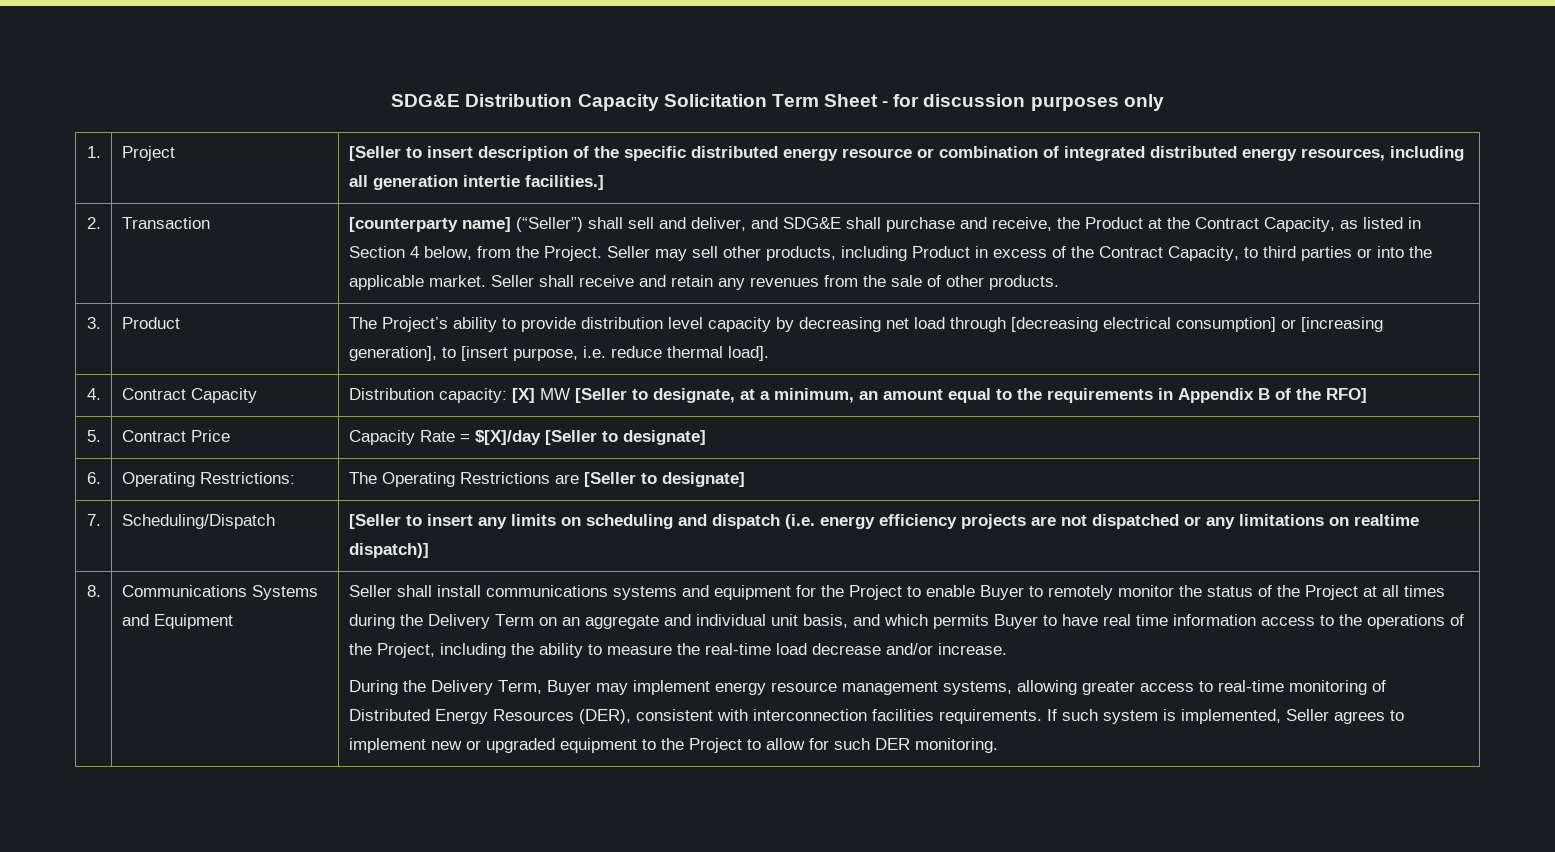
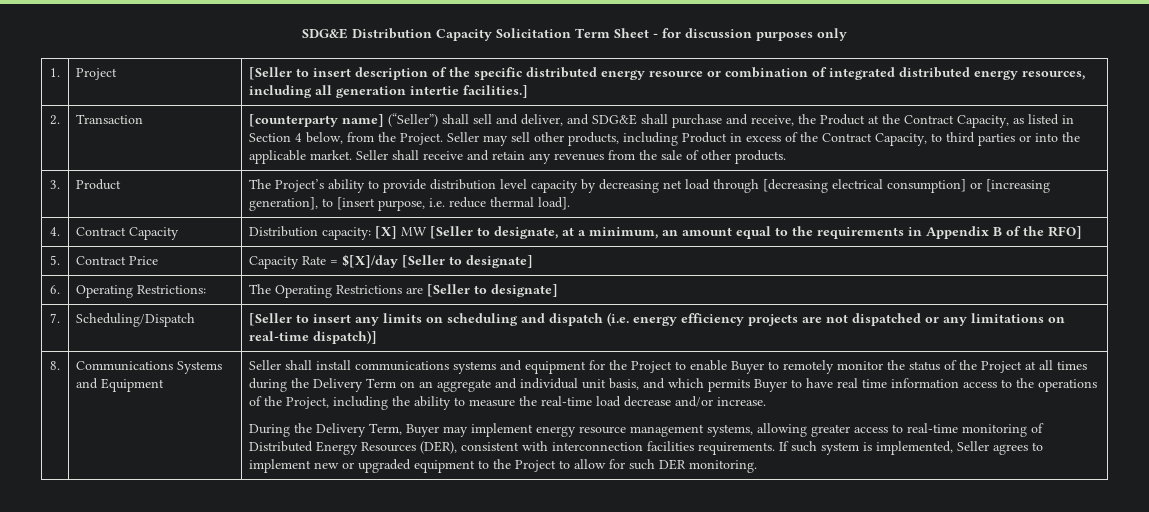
[1353,514,1419,526] realtime -> [249,331,310,341] real-time

